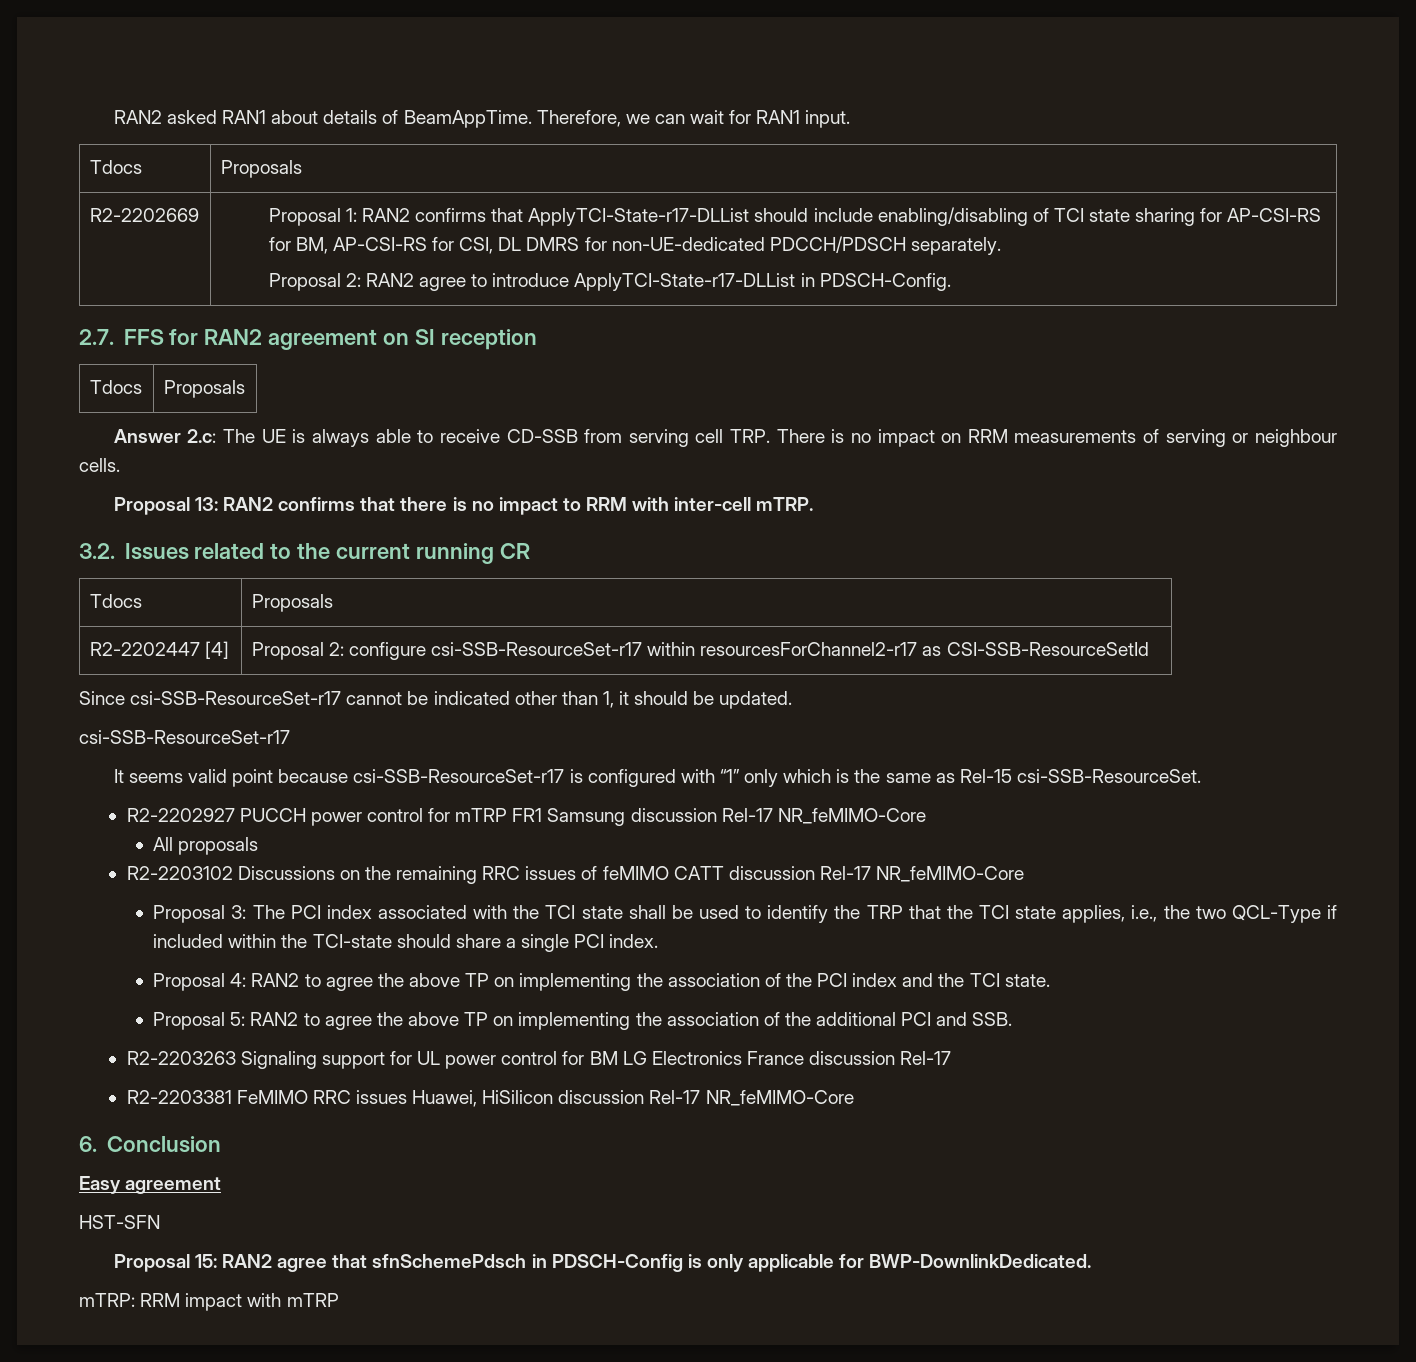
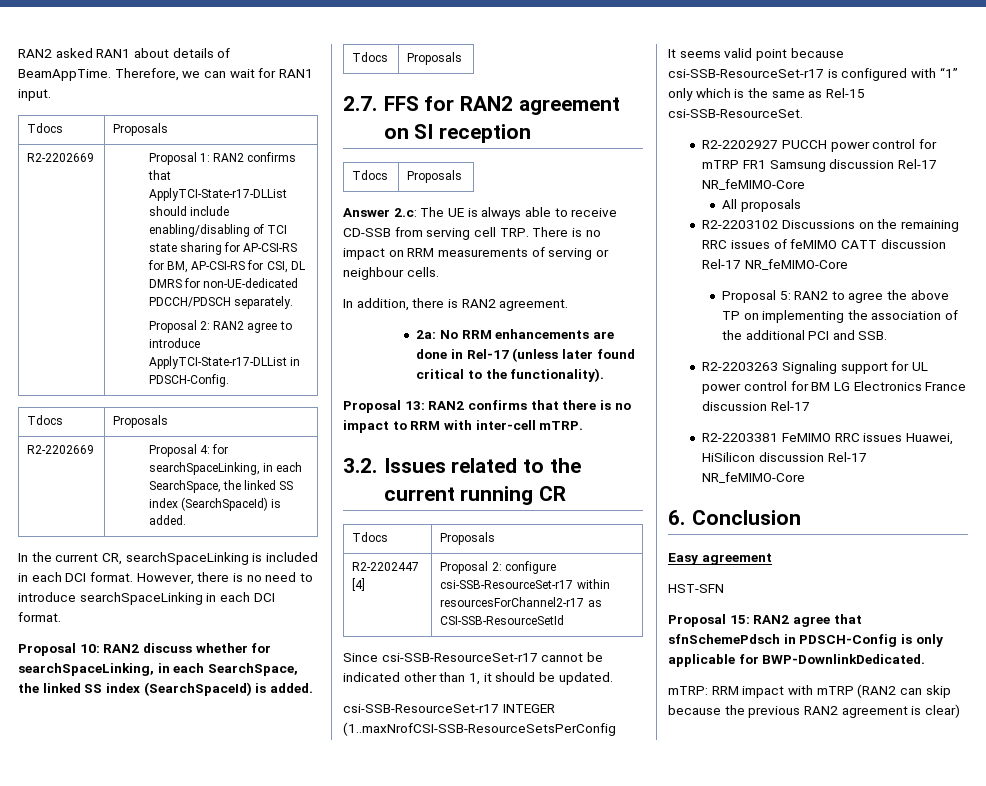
(951, 282) none -> [27,415,64,425] [113,415,169,428] [27,445,95,454] [148,444,229,457] [148,462,303,475] [148,480,294,493] [148,497,282,511] [148,515,186,525] [18,552,318,565] [18,572,313,585] [18,592,275,605] [18,612,61,622] [18,643,272,656] [18,663,298,676] [18,682,313,696] [352,52,389,62] [407,52,463,65] // Tdocs | Proposals // R2-2202669 | Proposal 4: for searchSpaceLinking, in each SearchSpace, the linked SS index (SearchSpaceId) is added. // In the current CR, searchSpaceLinking is included in each DCI format. However, there is no need to introduce searchSpaceLinking in each DCI format. // Proposal 10: RAN2 discuss whether for searchSpaceLinking, in each SearchSpace, the linked SS index (SearchSpaceId) is added. // Tdocs | Proposals
(120, 465) none -> [343,298,569,311] [416,329,615,339] [416,348,635,362] [416,368,605,382] // In addition, there is RAN2 agreement. // 2a: No RRM enhancements are done in Rel-17 (unless later found critical to the functionality).
(290, 737) none -> [502,704,555,713] [343,722,616,736] INTEGER (1..maxNrofCSI-SSB-ResourceSetsPerConfig
[153,905,1338,923] [153,934,659,952] [153,973,1050,991] // Proposal 3: The PCI index associated with the TCI state shall be used to identify the TRP that the TCI state applies, i.e., the two QCL-Type if included within the TCI-state should share a single PCI index. // Proposal 4: RAN2 to agree the above TP on implementing the association of the PCI index and the TCI state. -> (849, 264) none
(339, 1300) none -> [857,684,951,698] [668,704,960,718] (RAN2 can skip because the previous RAN2 agreement is clear)

